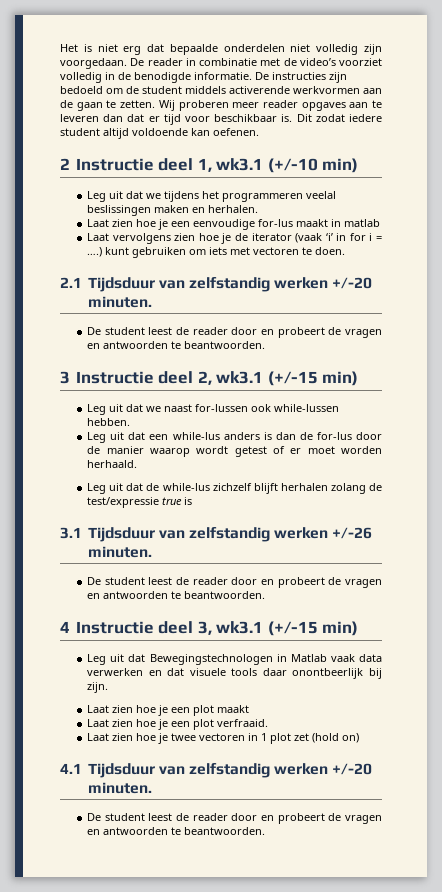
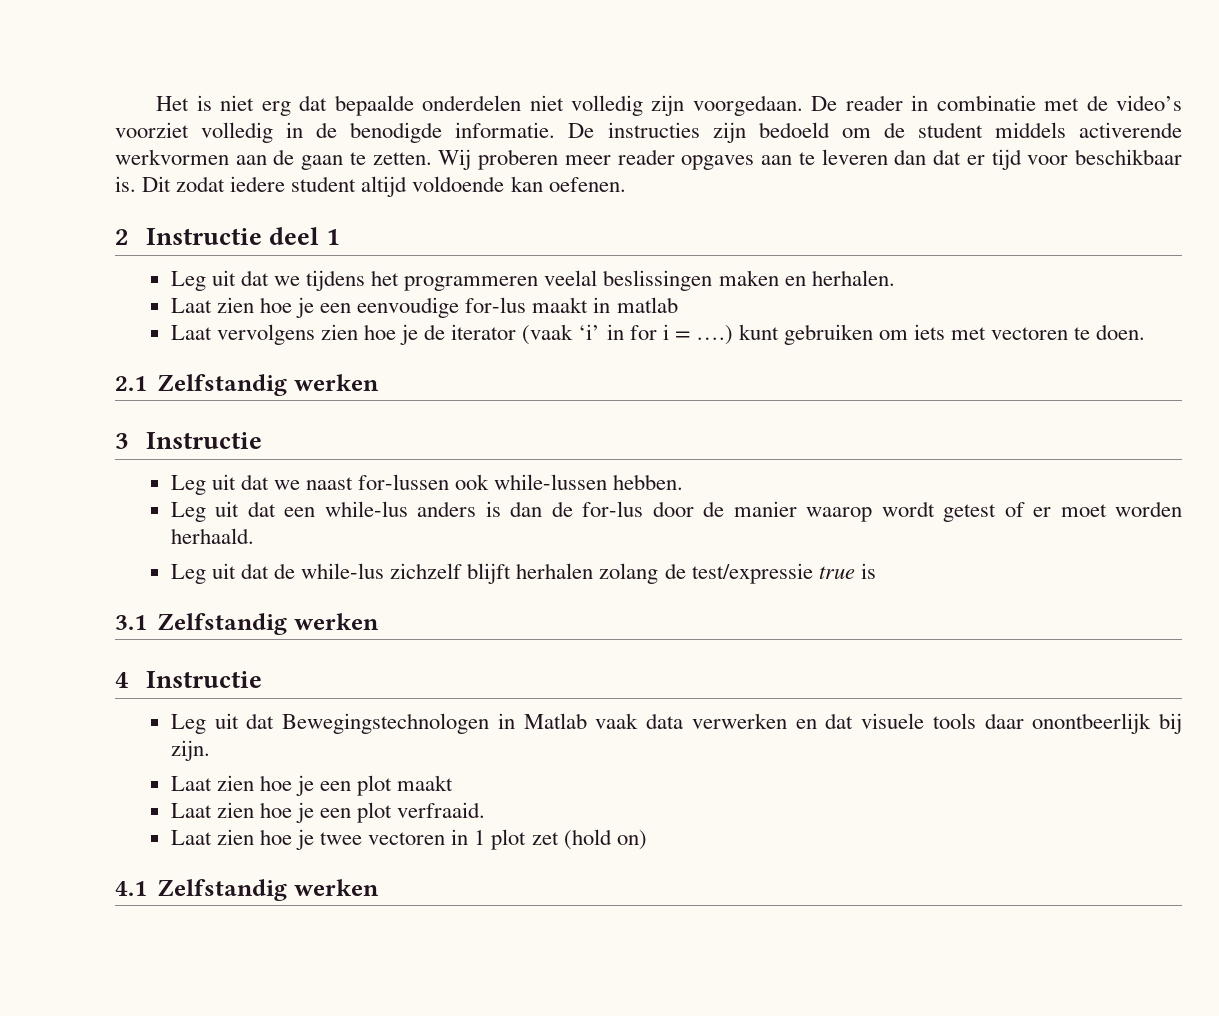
[197,158,359,173] 1, wk3.1 (+/-10 min) -> [326,229,341,245] 1
[87,277,373,292] [87,296,152,308] [87,327,383,338] [87,341,266,349] [60,371,359,386] Tijdsduur van zelfstandig werken +/-20 minuten. // De student leest de reader door en probeert de vragen en antwoorden te beantwoorden. // 3 Instructie deel 2, wk3.1 (+/-15 min) -> [158,374,379,396] [115,432,263,449] Zelfstandig werken // 3 Instructie
[87,527,373,542] [87,546,152,558] [87,577,383,588] [87,591,266,599] [60,621,359,636] Tijdsduur van zelfstandig werken +/-26 minuten. // De student leest de reader door en probeert de vragen en antwoorden te beantwoorden. // 4 Instructie deel 3, wk3.1 (+/-15 min) -> [158,613,379,635] [115,671,263,688] Zelfstandig werken // 4 Instructie
[87,763,373,778] [87,782,152,794] [87,813,383,824] [87,827,266,835] Tijdsduur van zelfstandig werken +/-20 minuten. // De student leest de reader door en probeert de vragen en antwoorden te beantwoorden. -> [158,879,379,901] Zelfstandig werken

